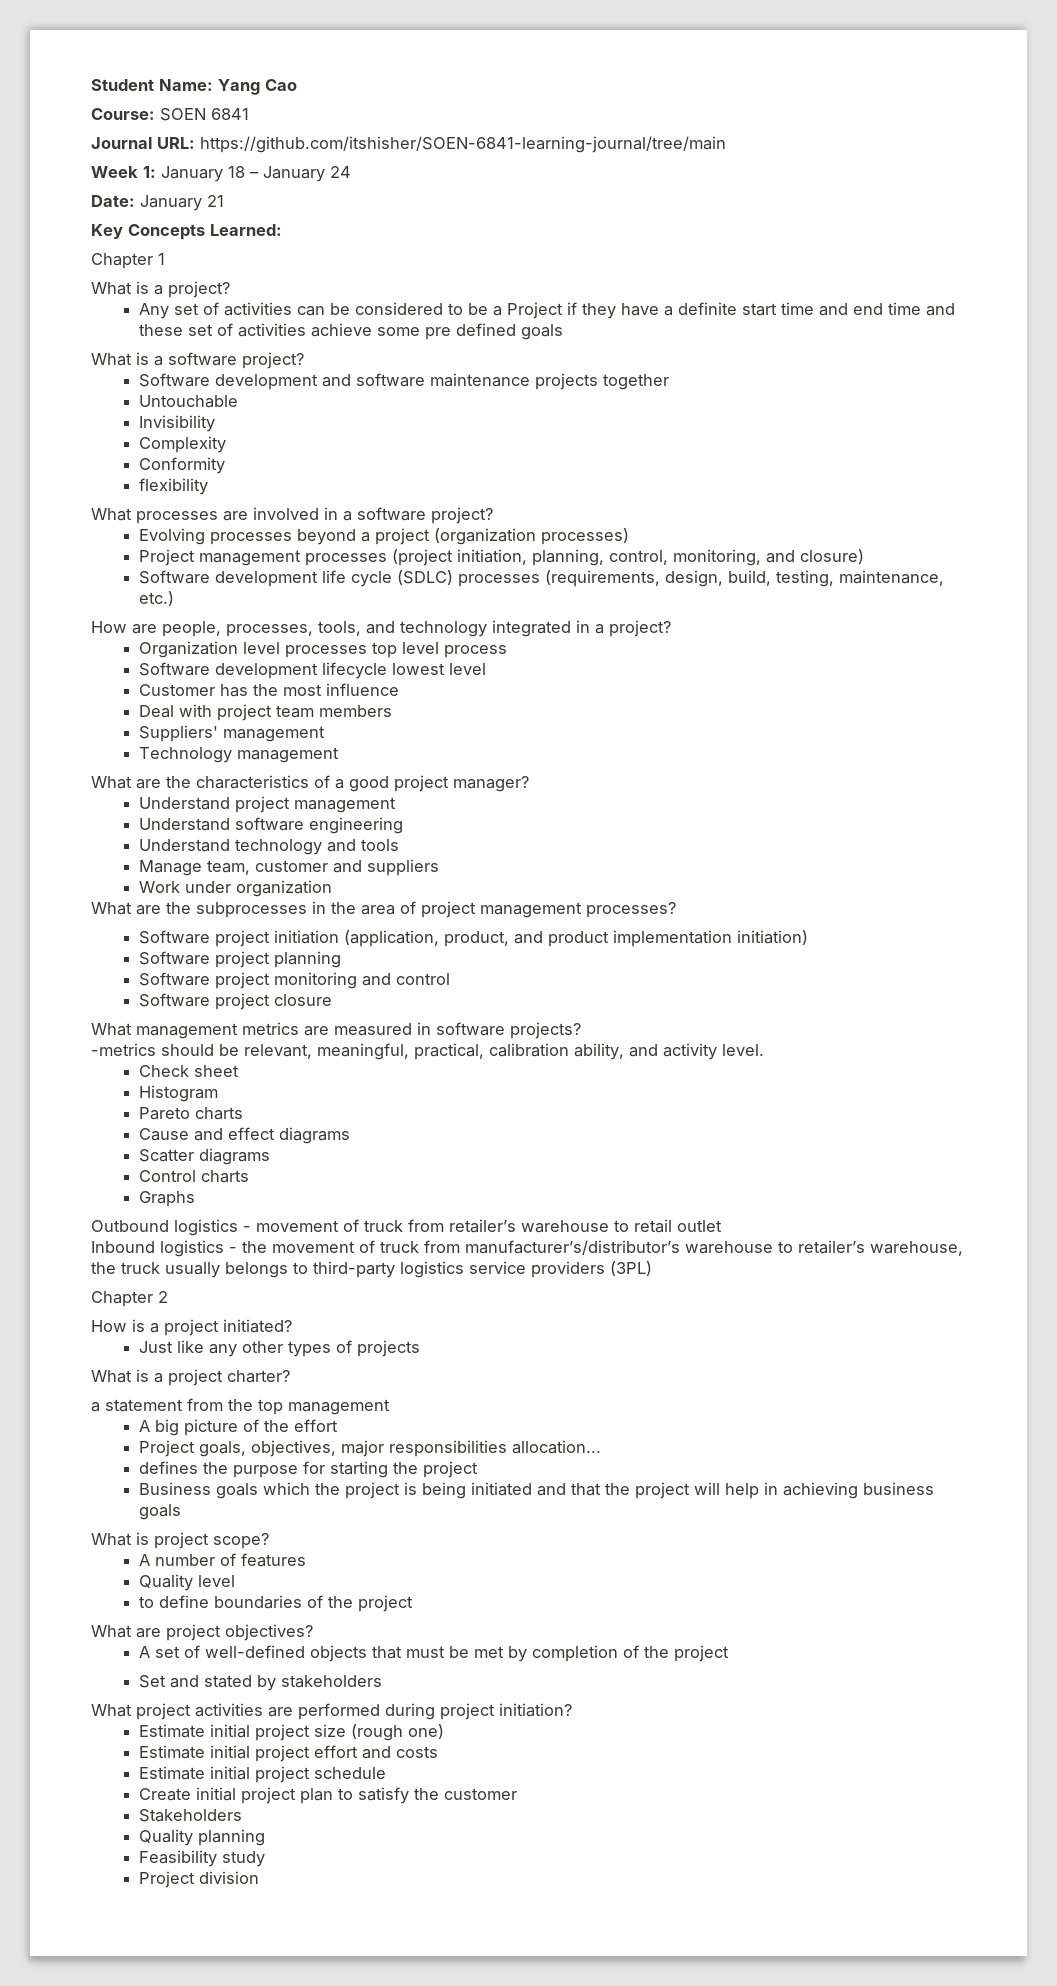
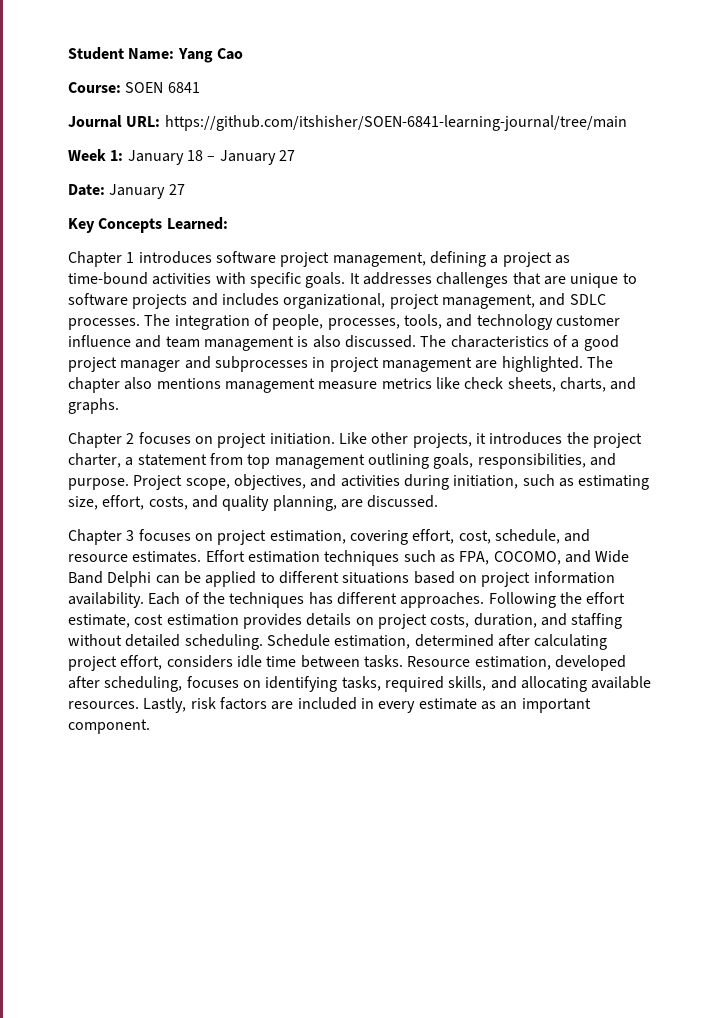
[330,166,351,178] 24 -> [278,150,295,161] 27
[207,195,224,207] 21 -> [168,184,185,195] 27
[91,281,230,298] [139,302,956,319] [139,323,564,340] [91,352,304,369] [139,373,670,390] [139,395,239,408] [139,415,216,432] [139,436,227,453] [139,457,226,474] [139,478,209,495] [91,507,493,524] [139,528,630,545] [139,549,865,566] [139,570,945,587] [139,591,175,606] [91,621,157,634] // What is a project? // Any set of activities can be considered to be a Project if they have a definite start time and end time and these set of activities achieve some pre defined goals // What is a software project? // Software development and software maintenance projects together // Untouchable // Invisibility // Complexity // Conformity // flexibility // What processes are involved in a software project? // Evolving processes beyond a project (organization processes) // Project management processes (project initiation, planning, control, monitoring, and closure) // Software development life cycle (SDLC) processes (requirements, design, build, testing, maintenance, etc.) // How are -> [138,251,570,267] [68,272,637,288] [68,293,606,309] [68,314,269,330] introduces software project management, defining a project as time-bound activities with specific goals. It addresses challenges that are unique to software projects and includes organizational, project management, and SDLC processes. The integration of
[492,620,671,637] [139,641,508,658] [139,662,487,679] [139,683,400,697] [139,704,393,721] [139,725,326,742] [139,747,340,763] [91,776,191,789] integrated in a project? // Organization level processes top level process // Software development lifecycle lowest level // Customer has the most influence // Deal with project team members // Suppliers' management // Technology management // What are the -> [555,315,620,326] [68,335,447,351] customer influence and team management is also discussed. The
[453,776,529,792] [139,796,397,813] [139,817,404,834] [139,839,400,855] [139,859,440,876] [139,880,333,897] [91,901,676,918] [139,930,809,947] [139,951,342,968] [139,972,451,989] [139,993,333,1010] [91,1022,581,1039] [91,1043,764,1060] [139,1065,240,1077] [139,1085,219,1102] [139,1107,244,1120] [139,1127,351,1144] [139,1148,271,1165] [139,1170,250,1183] [139,1191,196,1207] [91,1219,722,1236] [91,1240,963,1257] [91,1261,652,1278] [91,1291,168,1307] [91,1319,292,1336] [139,1340,421,1357] [91,1369,290,1386] manager? // Understand project management // Understand software engineering // Understand technology and tools // Manage team, customer and suppliers // Work under organization // What are the subprocesses in the area of project management processes? // Software project initiation (application, product, and product implementation initiation) // Software project planning // Software project monitoring and control // Software project closure // What management metrics are measured in software projects? // -metrics should be relevant, meaningful, practical, calibration ability, and activity level. // Check sheet // Histogram // Pareto charts // Cause and effect diagrams // Scatter diagrams // Control charts // Graphs // Outbound logistics - movement of truck from retailer’s warehouse to retail outlet // Inbound logistics - the movement of truck from manufacturer’s/distributor’s warehouse to retailer’s warehouse, the truck usually belongs to third-party logistics service providers (3PL) // Chapter 2 // How is a project initiated? // Just like any other types of projects // What is a project charter? // -> [120,356,613,372] [68,377,637,393] [68,398,119,414] [68,432,642,448] [68,453,121,468] manager and subprocesses in project management are highlighted. The chapter also mentions management measure metrics like check sheets, charts, and graphs. // Chapter 2 focuses on project initiation. Like other projects, it introduces the project charter,
[228,1399,253,1411] the -> (243, 459) none
[139,1419,339,1436] [139,1440,602,1457] [139,1461,479,1478] [139,1482,935,1499] [139,1504,182,1520] [91,1532,269,1549] [139,1553,307,1567] [139,1574,236,1591] [139,1595,414,1612] [91,1624,313,1641] [139,1645,730,1662] [139,1675,383,1691] [91,1703,572,1720] [139,1724,445,1741] [139,1745,439,1762] [139,1766,387,1783] [139,1787,518,1804] [139,1809,243,1822] [139,1829,266,1846] [139,1850,266,1867] [139,1871,260,1888] // A big picture of the effort // Project goals, objectives, major responsibilities allocation... // defines the purpose for starting the project // Business goals which the project is being initiated and that the project will help in achieving business goals // What is project scope? // A number of features // Quality level // to define boundaries of the project // What are project objectives? // A set of well-defined objects that must be met by completion of the project // Set and stated by stakeholders // What project activities are performed during project initiation? // Estimate initial project size (rough one) // Estimate initial project effort and costs // Estimate initial project schedule // Create initial project plan to satisfy the customer // Stakeholders // Quality planning // Feasibility study // Project division -> [367,453,616,469] [68,474,650,490] [68,495,439,511] [68,529,591,545] [68,550,630,566] [68,571,615,587] [68,592,626,608] [68,613,623,629] [68,634,608,650] [68,655,626,671] [68,676,652,692] [68,697,591,713] [68,719,150,734] outlining goals, responsibilities, and purpose. Project scope, objectives, and activities during initiation, such as estimating size, effort, costs, and quality planning, are discussed. // Chapter 3 focuses on project estimation, covering effort, cost, schedule, and resource estimates. Effort estimation techniques such as FPA, COCOMO, and Wide Band Delphi can be applied to different situations based on project information availability. Each of the techniques has different approaches. Following the effort estimate, cost estimation provides details on project costs, duration, and staffing without detailed scheduling. Schedule estimation, determined after calculating project effort, considers idle time between tasks. Resource estimation, developed after scheduling, focuses on identifying tasks, required skills, and allocating available resources. Lastly, risk factors are included in every estimate as an important component.

